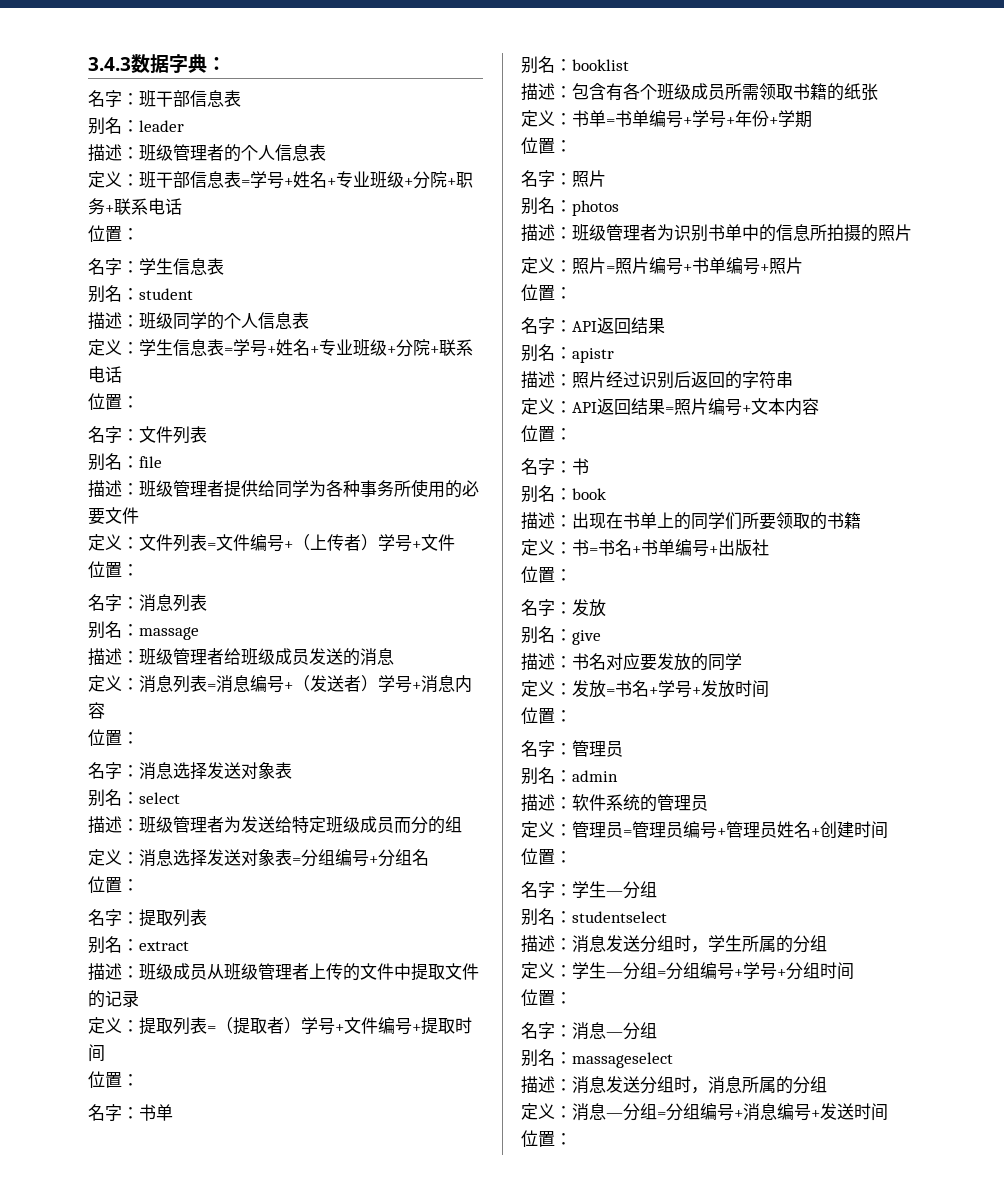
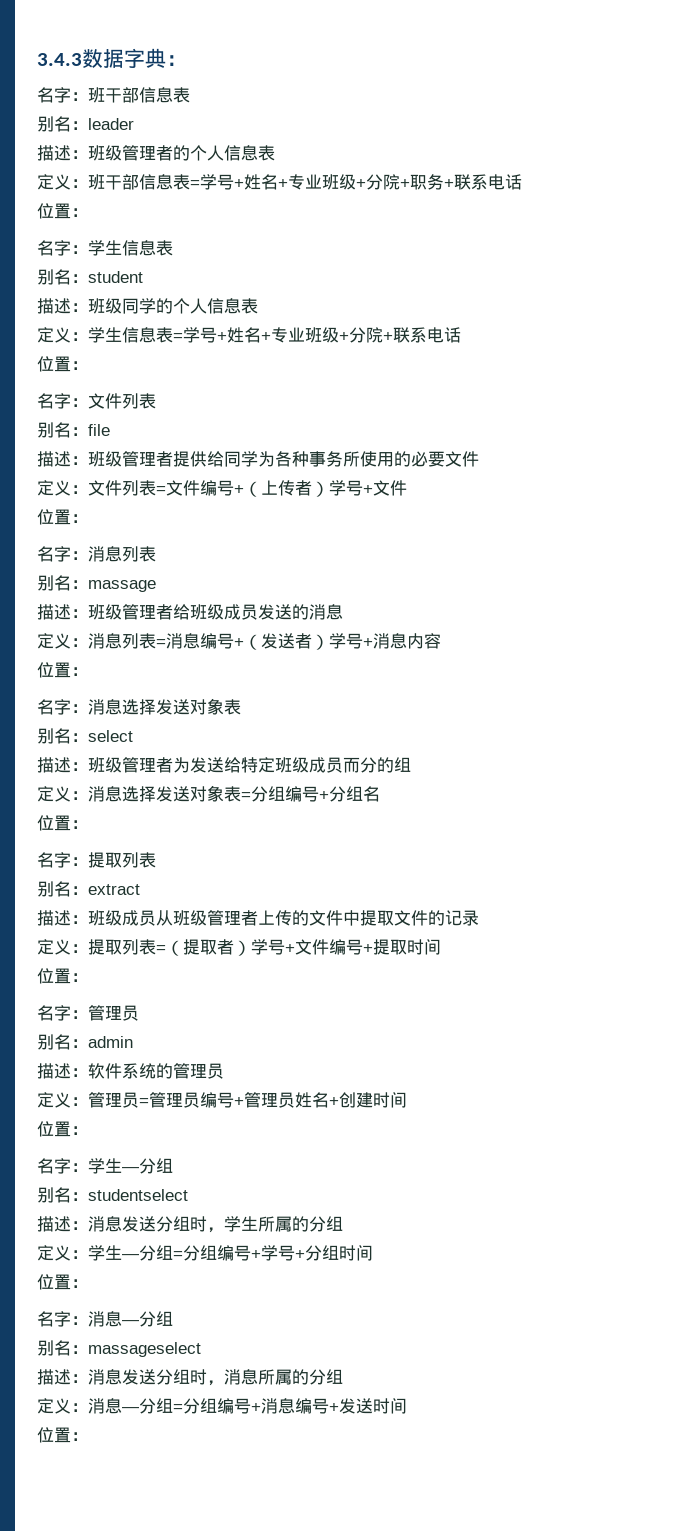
[88,1104,173,1121] [521,56,629,74] [521,83,878,101] [521,110,812,128] [521,137,572,154] [521,170,606,187] [521,197,619,216] [521,224,912,242] [521,257,803,275] [521,284,572,301] [521,317,665,334] [521,344,614,363] [521,371,793,389] [521,398,819,416] [521,425,572,442] [521,458,589,475] [521,485,606,503] [521,512,861,530] [521,539,769,557] [521,566,572,583] [521,599,606,617] [521,626,601,645] [521,653,742,671] [521,680,769,698] [521,707,572,724] // 名字：书单 // 别名：booklist // 描述：包含有各个班级成员所需领取书籍的纸张 // 定义：书单=书单编号+学号+年份+学期 // 位置： // 名字：照片 // 别名：photos // 描述：班级管理者为识别书单中的信息所拍摄的照片 // 定义：照片=照片编号+书单编号+照片 // 位置： // 名字：API返回结果 // 别名：apistr // 描述：照片经过识别后返回的字符串 // 定义：API返回结果=照片编号+文本内容 // 位置： // 名字：书 // 别名：book // 描述：出现在书单上的同学们所要领取的书籍 // 定义：书=书名+书单编号+出版社 // 位置： // 名字：发放 // 别名：give // 描述：书名对应要发放的同学 // 定义：发放=书名+学号+发放时间 // 位置： -> (88, 977) none

